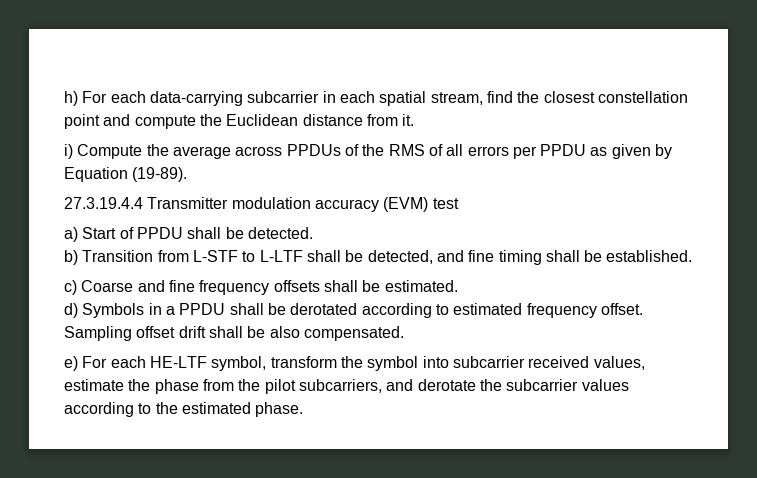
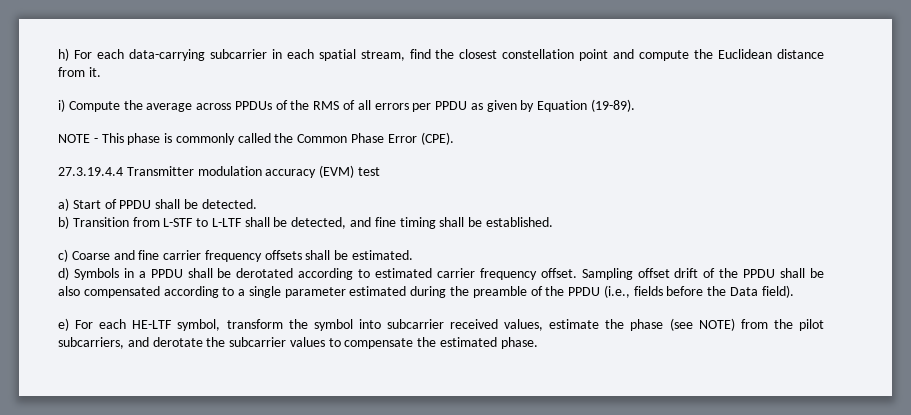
(188, 174) none -> [58,132,454,145] // NOTE - This phase is commonly called the Common Phase Error (CPE).
(195, 286) none -> [163,250,202,260] carrier
(523, 309) none -> [436,268,475,278] carrier
[208,326,404,341] shall be also compensated. -> [703,268,825,278] [58,285,794,298] of the PPDU shall be also compensated according to a single parameter estimated during the preamble of the PPDU (i.e., fields before the Data field).
(199, 386) none -> [669,318,735,331] (see NOTE)
[64,402,152,417] according to -> [328,338,414,349] to compensate

